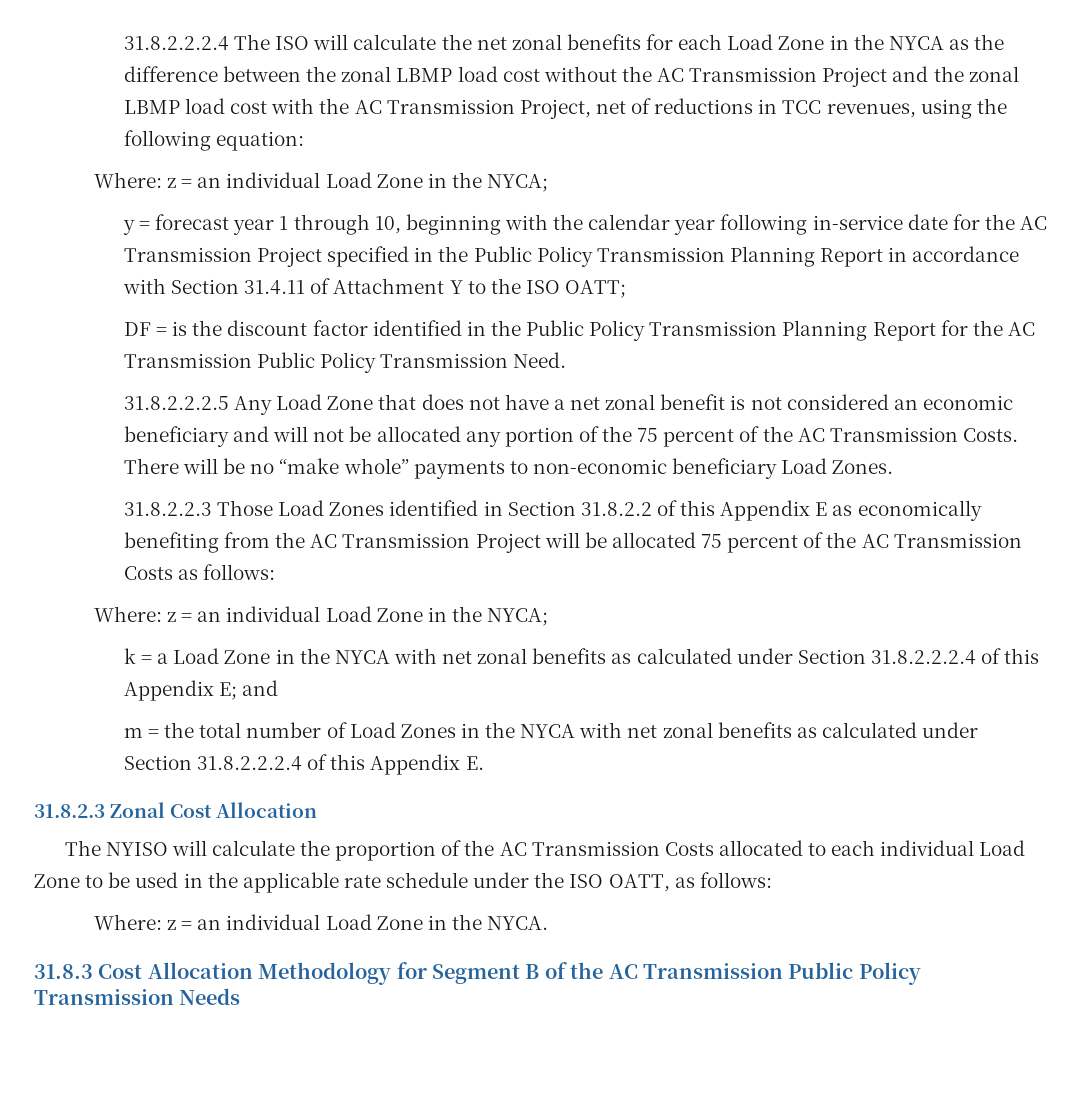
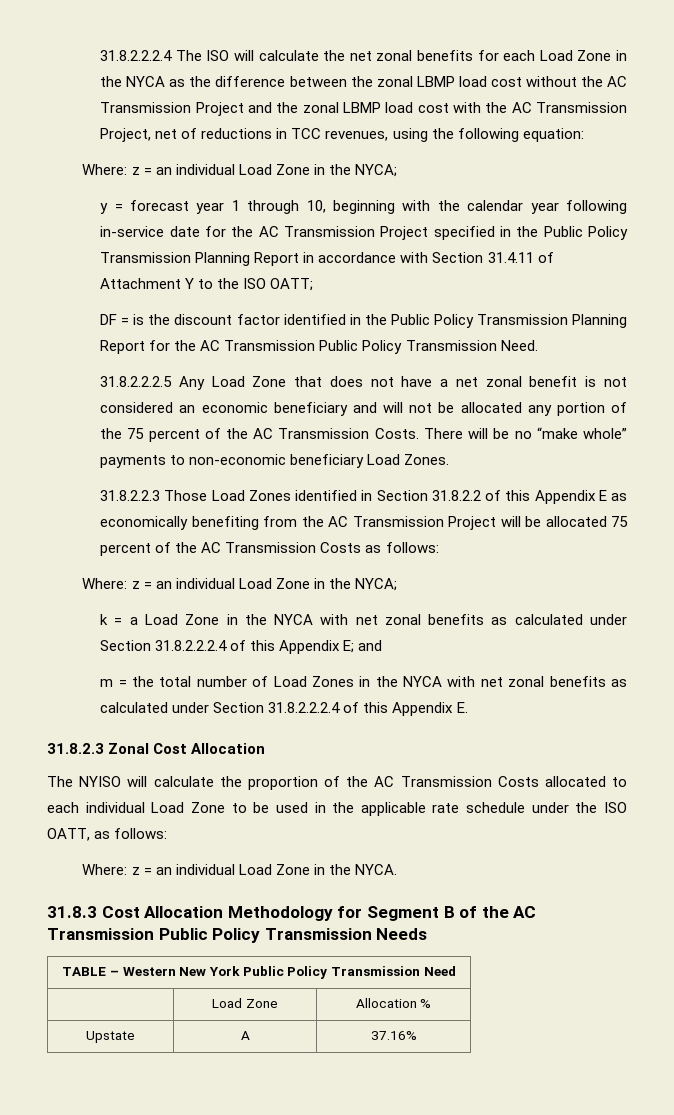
(241, 996) none -> [62,966,456,979] [212,998,278,1008] [355,998,432,1008] [86,1031,135,1043] [240,1031,250,1040] [370,1031,417,1040] // TABLE – Western New York Public Policy Transmission Need // | Load Zone | Allocation % // Upstate | A | 37.16%

